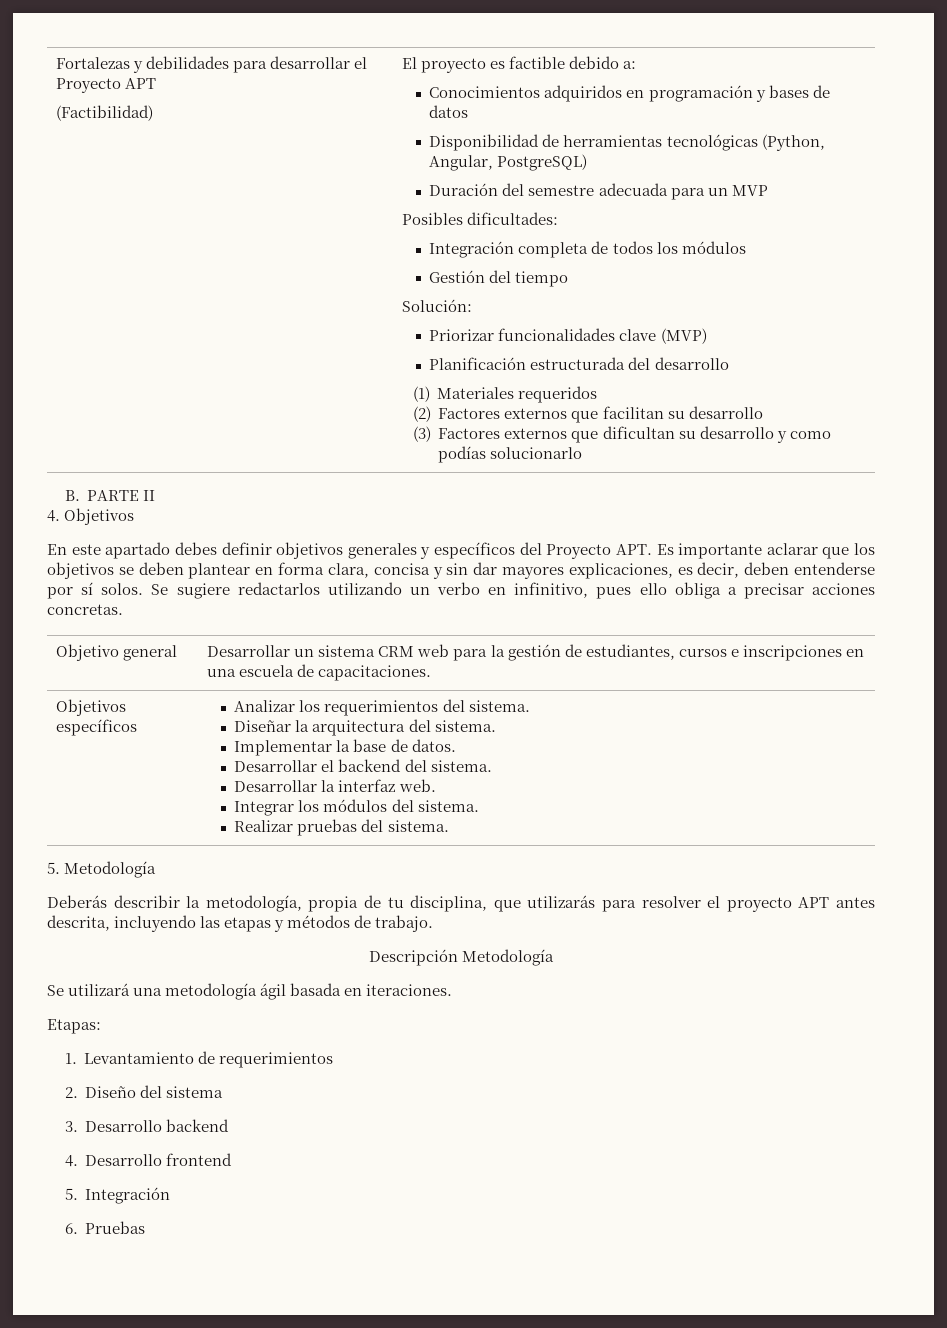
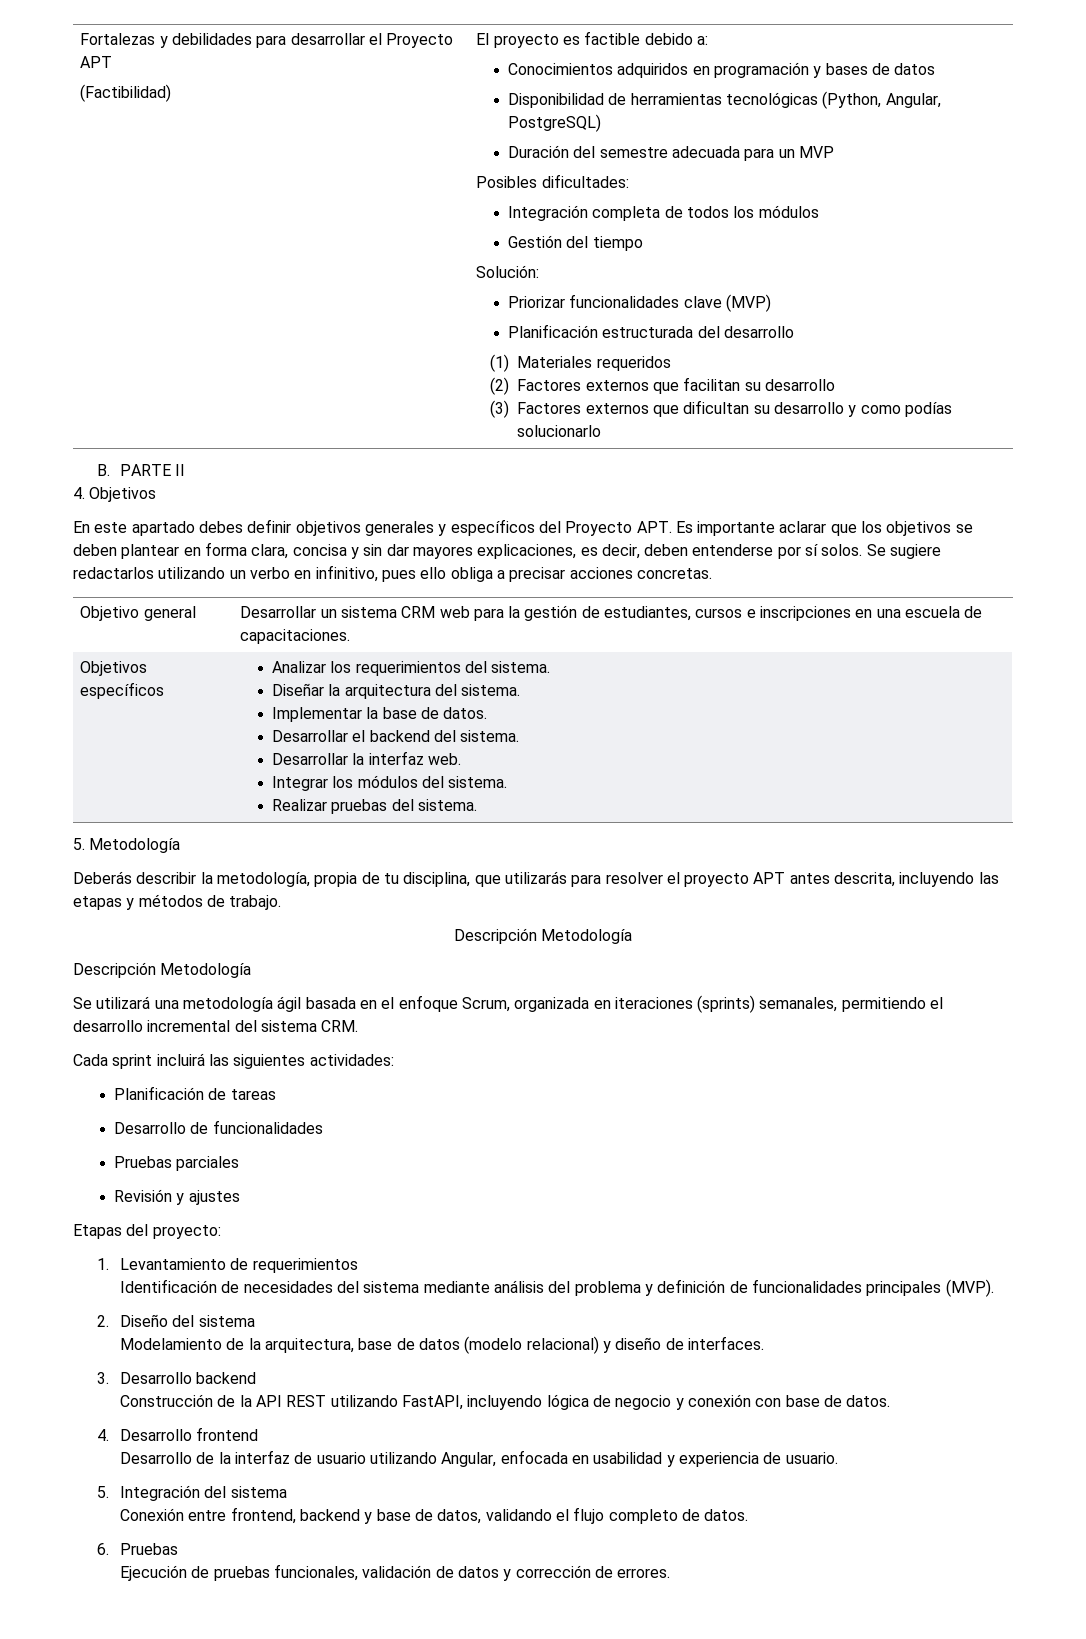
(555, 957) none -> [73,962,252,978] // Descripción Metodología
[366,984,453,996] [47,1019,101,1034] [64,1051,334,1068] [64,1085,224,1098] [64,1119,230,1132] [64,1153,233,1167] [64,1187,171,1204] [64,1221,146,1234] iteraciones. // Etapas: // 1. Levantamiento de requerimientos // 2. Diseño del sistema // 3. Desarrollo backend // 4. Desarrollo frontend // 5. Integración // 6. Pruebas -> [381,995,944,1013] [73,1020,359,1032] [73,1053,394,1069] [114,1086,276,1100] [114,1120,323,1134] [114,1156,240,1171] [114,1189,240,1205] [73,1224,221,1239] [96,1258,358,1273] [120,1279,994,1297] [96,1314,255,1327] [120,1336,764,1354] [96,1372,257,1384] [120,1394,891,1410] [96,1427,259,1441] [120,1450,838,1467] [96,1485,287,1501] [120,1507,749,1524] [96,1543,179,1555] [120,1564,671,1581] el enfoque Scrum, organizada en iteraciones (sprints) semanales, permitiendo el desarrollo incremental del sistema CRM. // Cada sprint incluirá las siguientes actividades: // Planificación de tareas // Desarrollo de funcionalidades // Pruebas parciales // Revisión y ajustes // Etapas del proyecto: // 1. Levantamiento de requerimientos // Identificación de necesidades del sistema mediante análisis del problema y definición de funcionalidades principales (MVP). // 2. Diseño del sistema // Modelamiento de la arquitectura, base de datos (modelo relacional) y diseño de interfaces. // 3. Desarrollo backend // Construcción de la API REST utilizando FastAPI, incluyendo lógica de negocio y conexión con base de datos. // 4. Desarrollo frontend // Desarrollo de la interfaz de usuario utilizando Angular, enfocada en usabilidad y experiencia de usuario. // 5. Integración del sistema // Conexión entre frontend, backend y base de datos, validando el flujo completo de datos. // 6. Pruebas // Ejecución de pruebas funcionales, validación de datos y corrección de errores.

